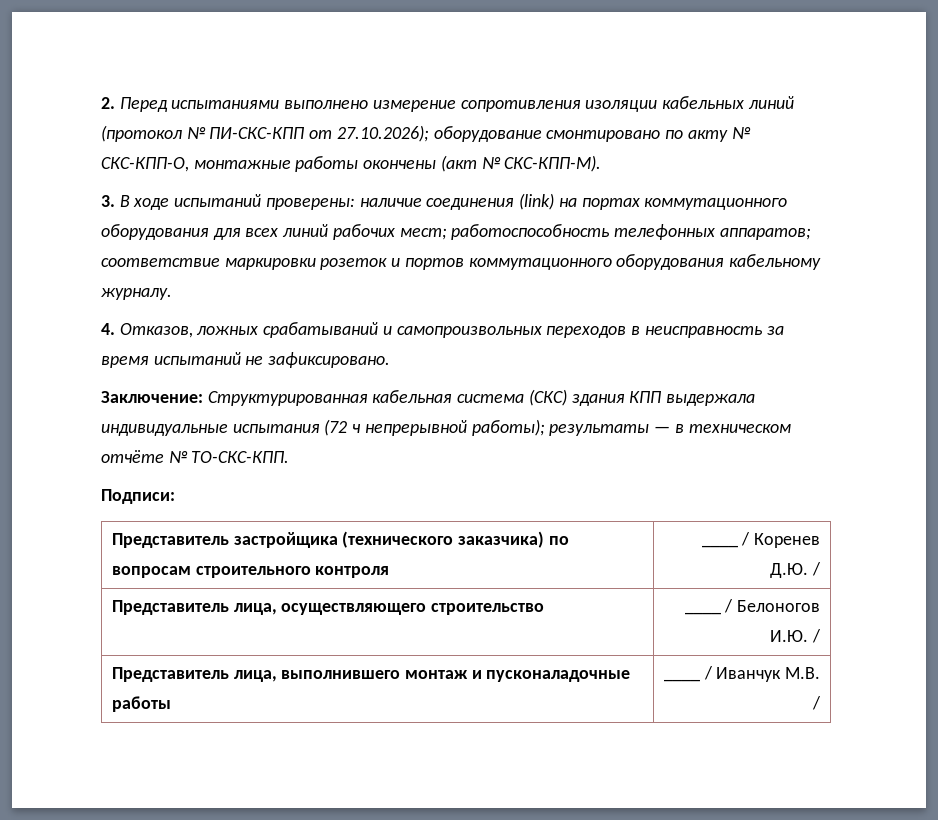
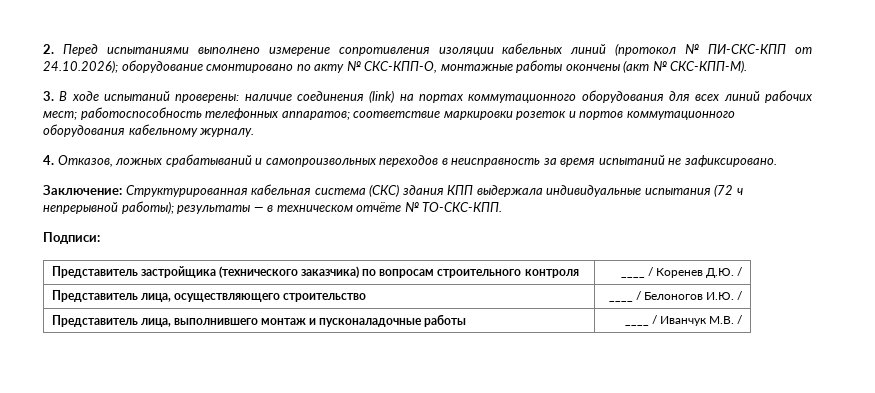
[336,125,429,142] 27.10.2026); -> [43,60,118,73] 24.10.2026);

